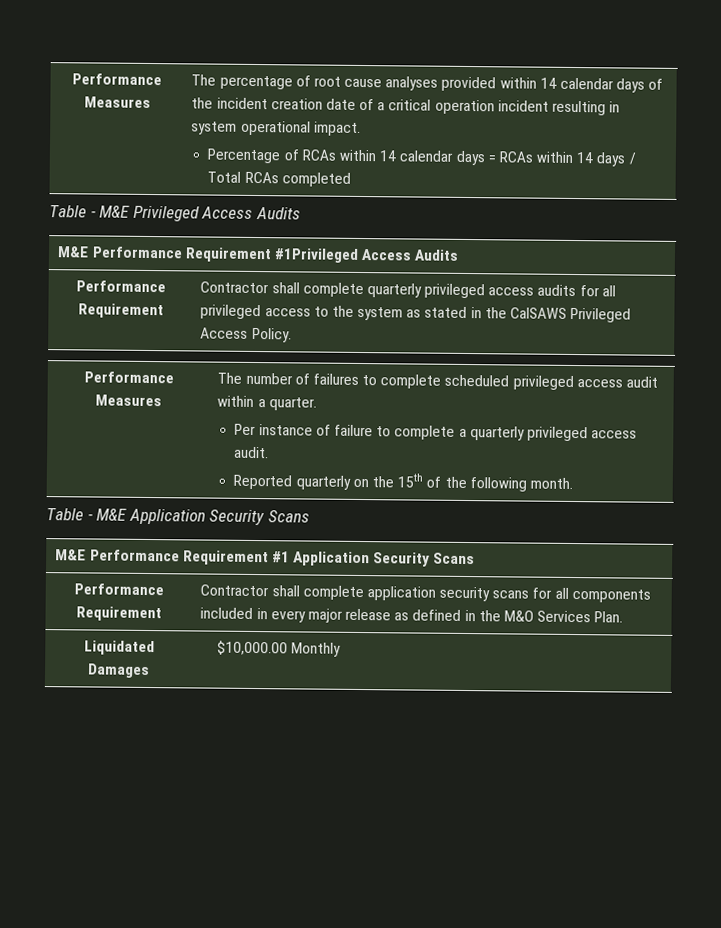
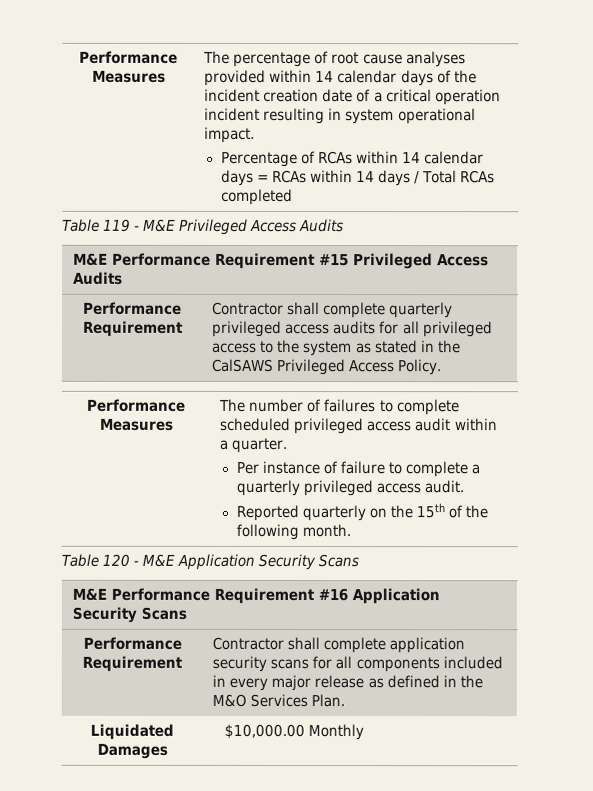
(87, 211) none -> [103,218,132,232] 119
[273,248,359,263] #1Privileged -> [319,253,434,270] #15 Privileged
(84, 514) none -> [102,553,131,567] 120
[271,551,290,563] #1 -> [318,588,349,602] #16

